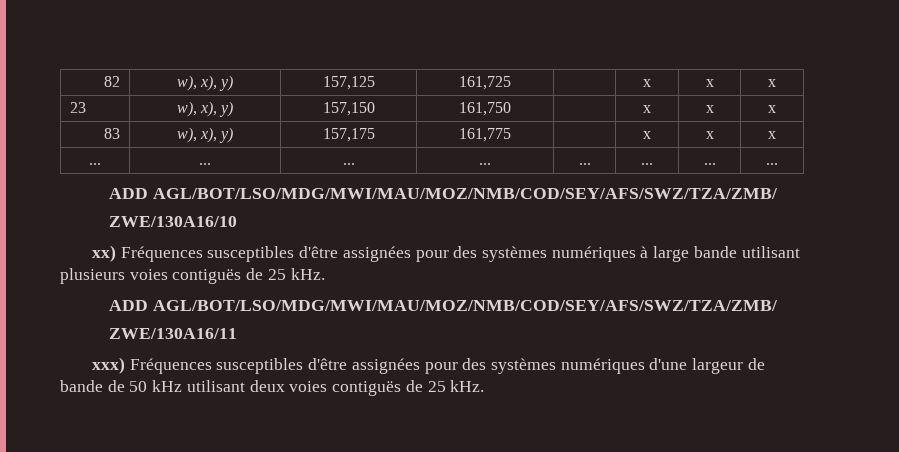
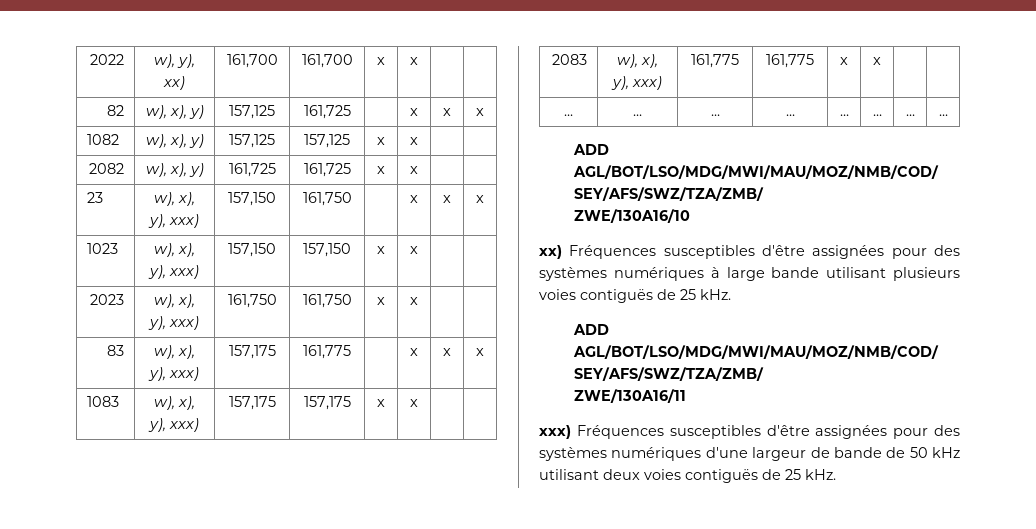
(103, 81) none -> [89,54,124,65] [154,54,195,68] [163,76,185,90] [226,54,278,68] [301,54,353,68] [377,57,385,65] [410,57,418,65] 2022 | w), y), xx) | 161,700 | 161,700 | x | x | | //
(776, 83) none -> [87,134,120,145] [145,134,204,148] [229,134,275,148] [304,134,350,148] [377,137,385,145] [410,137,418,145] [88,163,124,174] [145,163,204,177] [228,163,276,177] [303,163,351,177] [377,166,385,174] [410,166,418,174] // 1082 | w), x), y) | 157,125 | 157,125 | x | x | | // 2082 | w), x), y) | 161,725 | 161,725 | x | x | |
[219,101,234,117] y) -> [148,214,199,228] y), xxx)
(776, 109) none -> [87,243,119,254] [154,243,195,257] [148,265,199,279] [228,243,276,257] [303,243,351,257] [377,246,385,254] [410,246,418,254] [89,294,124,305] [154,294,195,308] [148,316,199,330] [227,294,277,308] [302,294,352,308] [377,297,385,305] [410,297,418,305] // 1023 | w), x), y), xxx) | 157,150 | 157,150 | x | x | | // 2023 | w), x), y), xxx) | 161,750 | 161,750 | x | x | |
[219,127,234,143] y) -> [148,367,199,381] y), xxx)
(776, 135) none -> [87,396,120,407] [154,396,195,410] [148,418,199,432] [228,396,276,410] [303,396,351,410] [377,399,385,407] [410,399,418,407] [551,54,587,65] [617,54,658,68] [611,76,662,90] [691,54,739,68] [766,54,814,68] [840,57,848,65] [873,57,881,65] // 1083 | w), x), y), xxx) | 157,175 | 157,175 | x | x | | // 2083 | w), x), y), xxx) | 161,775 | 161,775 | x | x | |

